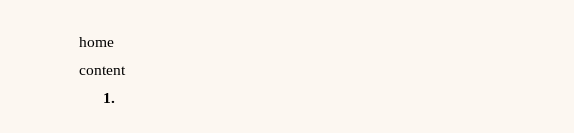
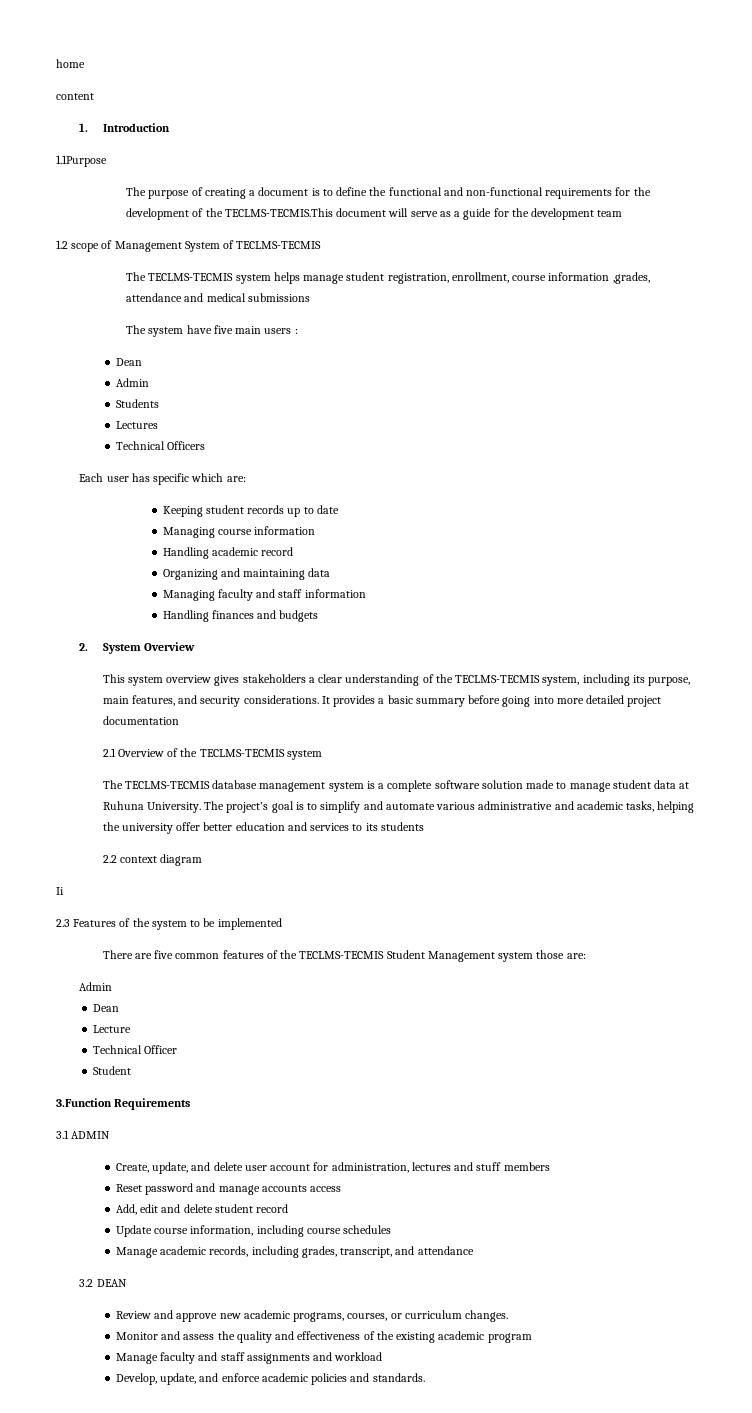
(116, 98) none -> [102,123,170,132] [56,155,107,167] [126,187,651,199] [126,208,623,220] [56,240,322,252] [126,272,650,284] [126,293,310,302] [126,325,298,337] [115,358,142,366] [115,378,149,387] [115,399,159,408] [115,421,158,429] [115,441,206,450] [79,473,246,485] [162,505,339,517] [162,526,316,538] [162,547,294,559] [162,568,331,580] [162,589,366,601] [162,610,319,622] [79,642,195,654] [102,674,691,686] [102,695,662,707] [102,716,179,725] [102,748,322,760] [102,780,690,792] [102,801,695,813] [102,822,424,834] [102,854,203,866] [56,887,64,895] [56,918,282,930] [102,950,586,962] [79,982,113,991] [92,1004,119,1012] [92,1025,131,1033] [92,1045,177,1054] [92,1066,131,1075] [56,1098,191,1110] [56,1130,111,1139] [115,1162,550,1174] [115,1183,342,1195] [115,1204,289,1215] [115,1225,392,1237] [115,1246,474,1258] [79,1279,127,1287] [115,1310,509,1322] [115,1331,532,1343] [115,1352,383,1364] [115,1373,425,1385] Introduction // 1.1Purpose // The purpose of creating a document is to define the functional and non-functional requirements for the development of the TECLMS-TECMIS.This document will serve as a guide for the development team // 1.2 scope of Management System of TECLMS-TECMIS // The TECLMS-TECMIS system helps manage student registration, enrollment, course information ,grades, attendance and medical submissions // The system have five main users : // Dean // Admin // Students // Lectures // Technical Officers // Each user has specific which are: // Keeping student records up to date // Managing course information // Handling academic record // Organizing and maintaining data // Managing faculty and staff information // Handling finances and budgets // 2. System Overview // This system overview gives stakeholders a clear understanding of the TECLMS-TECMIS system, including its purpose, main features, and security considerations. It provides a basic summary before going into more detailed project documentation // 2.1 Overview of the TECLMS-TECMIS system // The TECLMS-TECMIS database management system is a complete software solution made to manage student data at Ruhuna University. The project’s goal is to simplify and automate various administrative and academic tasks, helping the university offer better education and services to its students // 2.2 context diagram // Ii // 2.3 Features of the system to be implemented // There are five common features of the TECLMS-TECMIS Student Management system those are: // Admin // Dean // Lecture // Technical Officer // Student // 3.Function Requirements // 3.1 ADMIN // Create, update, and delete user account for administration, lectures and stuff members // Reset password and manage accounts access // Add, edit and delete student record // Update course information, including course schedules // Manage academic records, including grades, transcript, and attendance // 3.2 DEAN // Review and approve new academic programs, courses, or curriculum changes. // Monitor and assess the quality and effectiveness of the existing academic program // Manage faculty and staff assignments and workload // Develop, update, and enforce academic policies and standards.

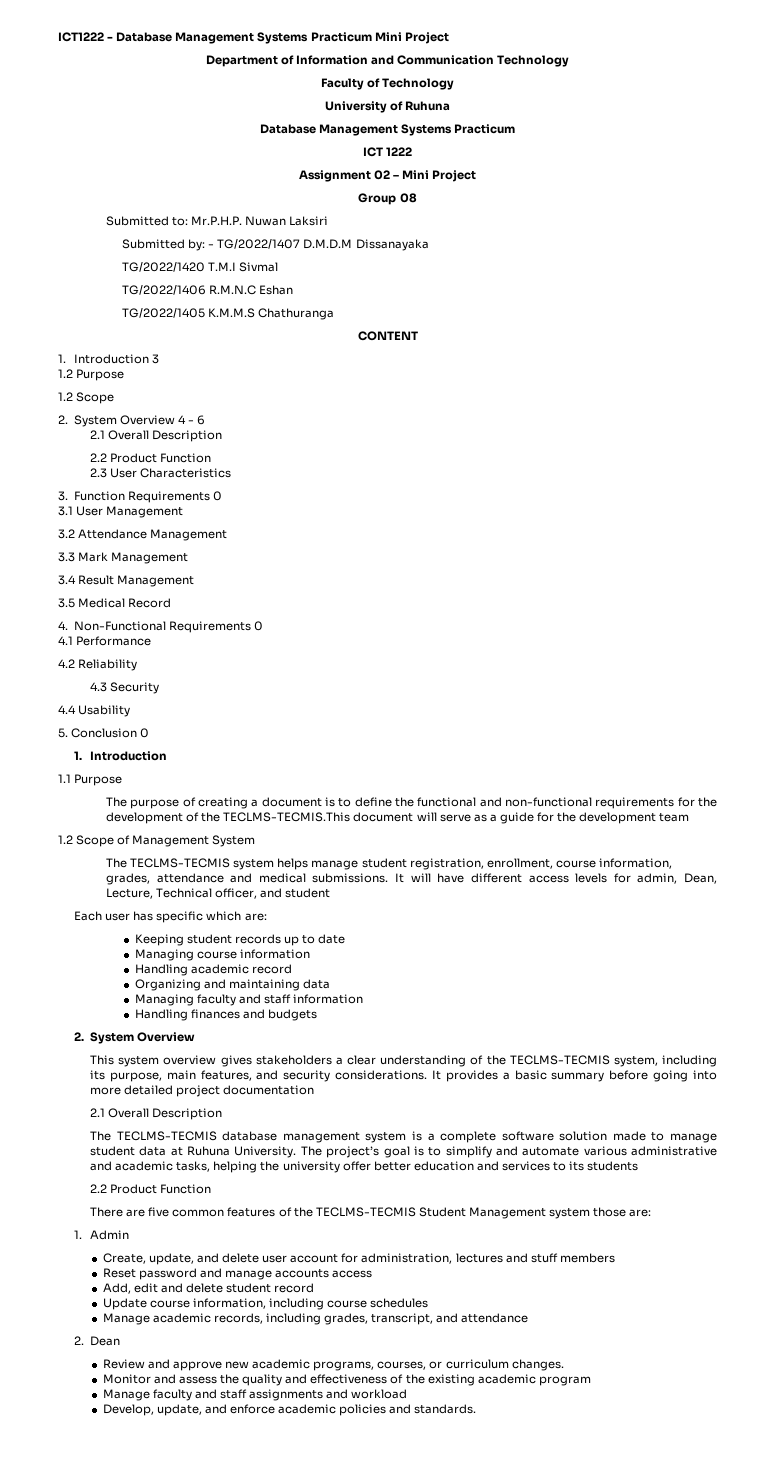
[56,59,85,68] [56,93,94,100] home // content -> [58,32,449,44] [205,55,570,67] [320,78,455,90] [324,101,451,113] [259,124,516,136] [362,147,413,157] [298,170,477,182] [358,193,417,205] [106,216,329,226] [122,239,429,251] [122,262,279,272] [122,285,294,295] [122,308,335,320] [357,331,418,341] [58,354,160,364] [58,369,125,381] [58,392,115,404] [58,415,206,427] [90,430,223,442] [90,453,212,463] [90,468,232,478] [58,491,223,503] [58,506,184,518] [58,529,228,541] [58,552,189,564] [58,575,195,587] [58,598,172,608] [58,621,264,633] [58,636,152,646] [58,659,138,671] [90,682,160,694] [58,705,131,717] [58,728,150,738] ICT1222 - Database Management Systems Practicum Mini Project // Department of Information and Communication Technology // Faculty of Technology // University of Ruhuna // Database Management Systems Practicum // ICT 1222 // Assignment 02 – Mini Project // Group 08 // Submitted to: Mr.P.H.P. Nuwan Laksiri // Submitted by: - TG/2022/1407 D.M.D.M Dissanayaka // TG/2022/1420 T.M.I Sivmal // TG/2022/1406 R.M.N.C Eshan // TG/2022/1405 K.M.M.S Chathuranga // CONTENT // 1. Introduction 3 // 1.2 Purpose // 1.2 Scope // 2. System Overview 4 - 6 // 2.1 Overall Description // 2.2 Product Function // 2.3 User Characteristics // 3. Function Requirements 0 // 3.1 User Management // 3.2 Attendance Management // 3.3 Mark Management // 3.4 Result Management // 3.5 Medical Record // 4. Non-Functional Requirements 0 // 4.1 Performance // 4.2 Reliability // 4.3 Security // 4.4 Usability // 5. Conclusion 0
[56,155,107,167] 1.1Purpose -> [58,774,123,786] 1.1 Purpose
[71,243,100,252] scope -> [76,835,115,847] Scope
[223,240,322,249] of TECLMS-TECMIS -> (256, 841) none
[548,272,650,284] information ,grades, -> [598,858,672,869] [106,873,151,885] information, grades,
[247,293,310,302] [126,325,298,337] [115,358,142,366] [115,378,149,387] [115,399,159,408] [115,421,158,429] [115,441,206,450] submissions // The system have five main users : // Dean // Admin // Students // Lectures // Technical Officers -> [312,873,717,884] [106,888,331,899] submissions. It will have different access levels for admin, Dean, Lecture, Technical officer, and student
[117,748,322,760] Overview of the TECLMS-TECMIS system -> [108,1108,223,1120] Overall Description
[119,854,203,866] [56,887,64,895] [56,918,282,930] context diagram // Ii // 2.3 Features of the system to be implemented -> [110,1184,212,1194] Product Function
[79,982,113,991] [92,1004,119,1012] [92,1025,131,1033] [92,1045,177,1054] [92,1066,131,1075] [56,1098,191,1110] [56,1130,111,1139] Admin // Dean // Lecture // Technical Officer // Student // 3.Function Requirements // 3.1 ADMIN -> [74,1230,130,1240] 1. Admin
[79,1279,127,1287] 3.2 DEAN -> [74,1336,121,1346] 2. Dean

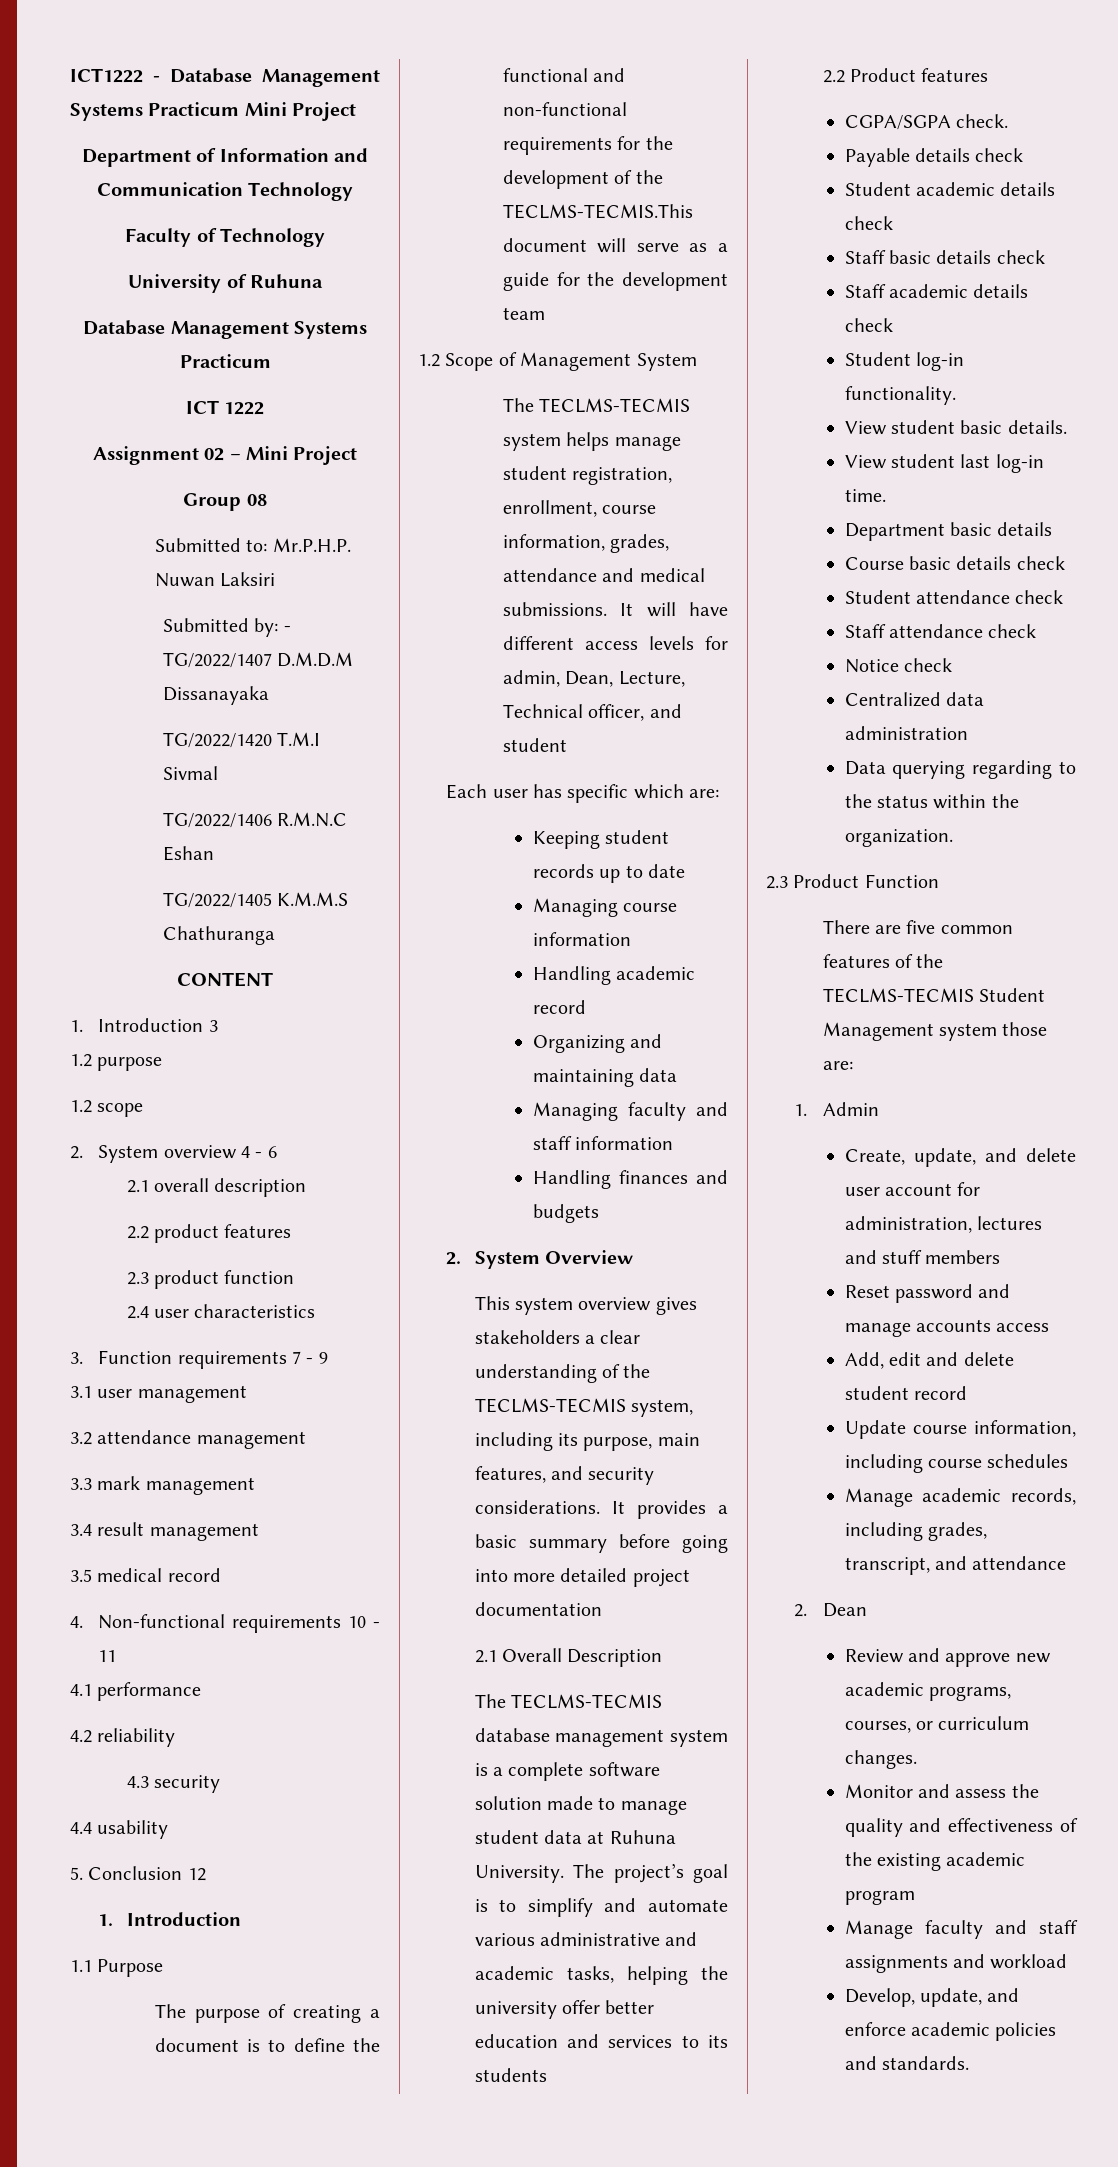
[76,369,125,381] [58,392,115,404] [58,415,176,427] Purpose // 1.2 Scope // 2. System Overview -> [97,1057,163,1071] [70,1100,144,1117] [70,1145,237,1163] purpose // 1.2 scope // 2. System overview
[108,430,223,442] [90,453,212,463] [90,468,232,478] [58,491,223,503] Overall Description // 2.2 Product Function // 2.3 User Characteristics // 3. Function Requirements 0 -> [153,1178,307,1197] [126,1224,292,1243] [126,1270,295,1289] [126,1304,316,1319] [70,1350,328,1369] overall description // 2.2 product features // 2.3 product function // 2.4 user characteristics // 3. Function requirements 7 - 9
[76,506,184,518] User Management -> [97,1385,247,1403] user management
[78,529,228,541] Attendance Management -> [97,1430,306,1449] attendance management
[78,552,189,564] Mark Management -> [97,1476,255,1495] mark management
[78,575,195,587] Result Management -> [97,1522,259,1541] result management
[78,598,172,608] Medical Record -> [97,1568,221,1582] medical record
[74,621,264,633] Non-Functional Requirements 0 -> [98,1614,381,1633] [98,1650,117,1662] Non-functional requirements 10 - 11
[76,636,152,646] Performance -> [97,1682,202,1701] performance
[78,659,138,671] Reliability -> [97,1728,176,1747] reliability
[110,682,160,694] Security -> [153,1775,220,1793] security
[78,705,131,717] Usability -> [97,1820,169,1839] usability
[140,728,150,738] 0 -> [187,1868,206,1881] 12
(158, 1189) none -> [921,68,989,82] [844,114,1008,130] [844,148,1024,167] [844,182,1056,196] [844,216,893,230] [844,250,1045,264] [844,284,1029,298] [844,318,893,332] [844,352,964,371] [844,386,956,405] [844,420,1067,435] [844,454,1044,473] [844,489,886,502] [844,522,1053,541] [844,556,1065,570] [844,590,1064,604] [844,624,1037,638] [844,658,952,673] [844,692,984,707] [844,726,968,740] [844,760,1076,779] [844,794,1019,809] [844,829,953,847] [766,874,860,889] features // CGPA/SGPA check. // Payable details check // Student academic details check // Staff basic details check // Staff academic details check // Student log-in functionality. // View student basic details. // View student last log-in time. // Department basic details // Course basic details check // Student attendance check // Staff attendance check // Notice check // Centralized data administration // Data querying regarding to the status within the organization. // 2.3 Product

